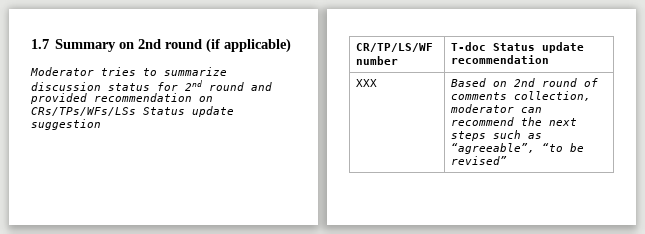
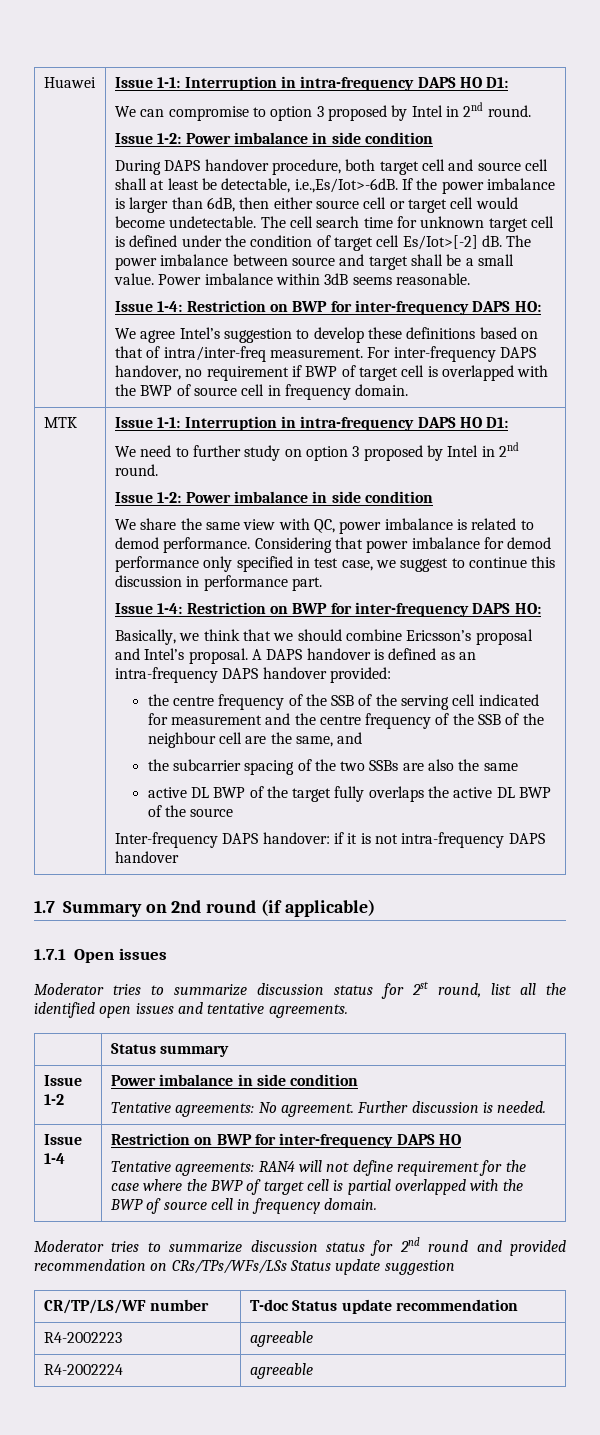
(31, 44) none -> [43,77,96,88] [114,76,509,91] [114,102,531,121] [114,132,433,144] [114,159,548,175] [114,178,555,194] [114,197,518,213] [114,216,554,232] [114,235,532,251] [114,254,514,270] [113,273,470,285] [114,300,541,315] [114,327,538,343] [114,346,536,362] [114,365,549,381] [114,384,409,400] [43,417,77,428] [114,416,509,431] [114,442,519,461] [114,464,158,476] [114,491,433,503] [114,518,534,534] [114,537,552,553] [114,556,556,572] [114,575,322,591] [114,602,541,617] [114,629,533,645] [114,648,476,664] [114,667,391,683] [147,694,539,710] [147,713,544,729] [147,732,363,748] [147,759,518,775] [147,786,552,802] [147,805,234,817] [114,832,545,848] [114,851,179,863] Huawei | Issue 1-1: Interruption in intra-frequency DAPS HO D1: // We can compromise to option 3 proposed by Intel in 2nd round. // Issue 1-2: Power imbalance in side condition // During DAPS handover procedure, both target cell and source cell shall at least be detectable, i.e.,Es/Iot>-6dB. If the power imbalance is larger than 6dB, then either source cell or target cell would become undetectable. The cell search time for unknown target cell is defined under the condition of target cell Es/Iot>[-2] dB. The power imbalance between source and target shall be a small value. Power imbalance within 3dB seems reasonable. // Issue 1-4: Restriction on BWP for inter-frequency DAPS HO: // We agree Intel’s suggestion to develop these definitions based on that of intra/inter-freq measurement. For inter-frequency DAPS handover, no requirement if BWP of target cell is overlapped with the BWP of source cell in frequency domain. // MTK | Issue 1-1: Interruption in intra-frequency DAPS HO D1: // We need to further study on option 3 proposed by Intel in 2nd round. // Issue 1-2: Power imbalance in side condition // We share the same view with QC, power imbalance is related to demod performance. Considering that power imbalance for demod performance only specified in test case, we suggest to continue this discussion in performance part. // Issue 1-4: Restriction on BWP for inter-frequency DAPS HO: // Basically, we think that we should combine Ericsson’s proposal and Intel’s proposal. A DAPS handover is defined as an intra-frequency DAPS handover provided: // the centre frequency of the SSB of the serving cell indicated for measurement and the centre frequency of the SSB of the neighbour cell are the same, and // the subcarrier spacing of the two SSBs are also the same // active DL BWP of the target fully overlaps the active DL BWP of the source // Inter-frequency DAPS handover: if it is not intra-frequency DAPS handover //
(291, 45) none -> [34,948,167,963] [34,981,567,999] [34,1002,348,1018] [110,1043,230,1057] [43,1075,82,1086] [43,1094,64,1105] [110,1074,359,1086] [110,1101,547,1117] [43,1134,82,1145] [43,1153,65,1164] [110,1133,461,1148] [110,1160,526,1176] [110,1179,523,1195] [109,1198,377,1214] // 1.7.1 Open issues // Moderator tries to summarize discussion status for 2st round, list all the identified open issues and tentative agreements. // | Status summary // Issue 1-2 | Power imbalance in side condition // Tentative agreements: No agreement. Further discussion is needed. // Issue 1-4 | Restriction on BWP for inter-frequency DAPS HO // Tentative agreements: RAN4 will not define requirement for the case where the BWP of target cell is partial overlapped with the BWP of source cell in frequency domain.
[356,79,378,87] [451,78,599,87] [451,91,592,101] [450,104,543,113] [451,117,578,126] [451,130,543,141] [451,143,585,154] [451,156,508,165] XXX | Based on 2nd round of comments collection, moderator can recommend the next steps such as “agreeable”, “to be revised” -> [43,1332,122,1343] [249,1331,313,1347] [43,1364,123,1375] [249,1363,313,1379] R4-2002223 | agreeable // R4-2002224 | agreeable

